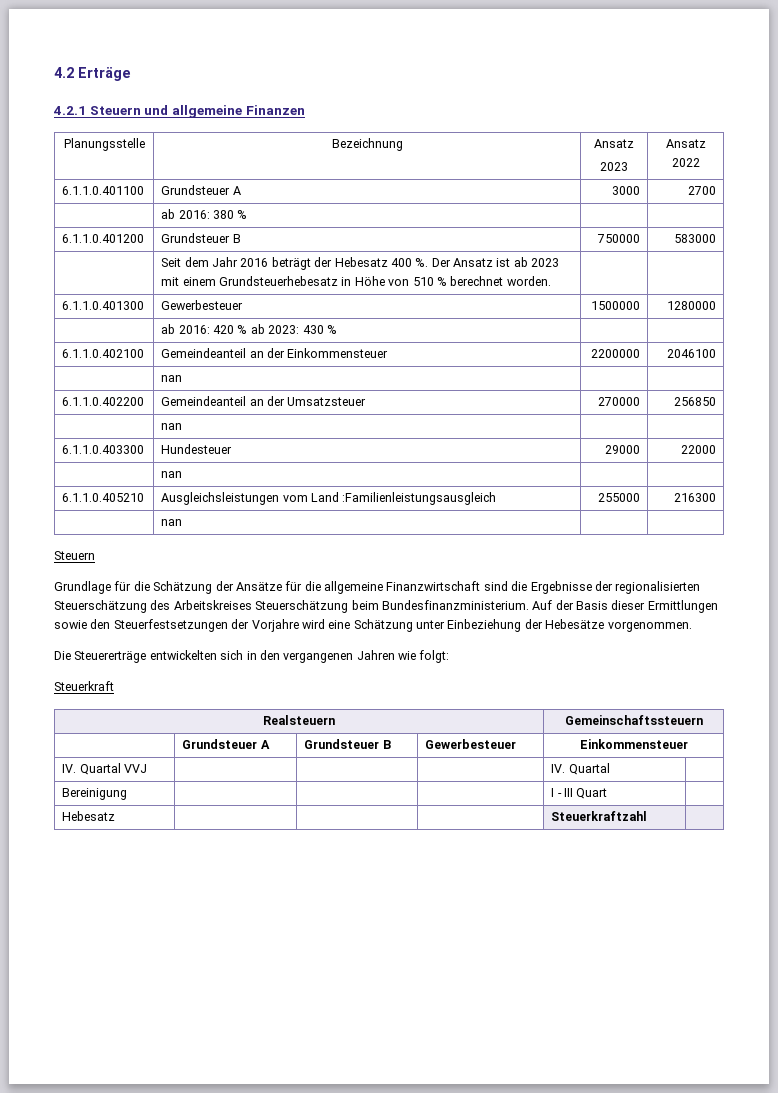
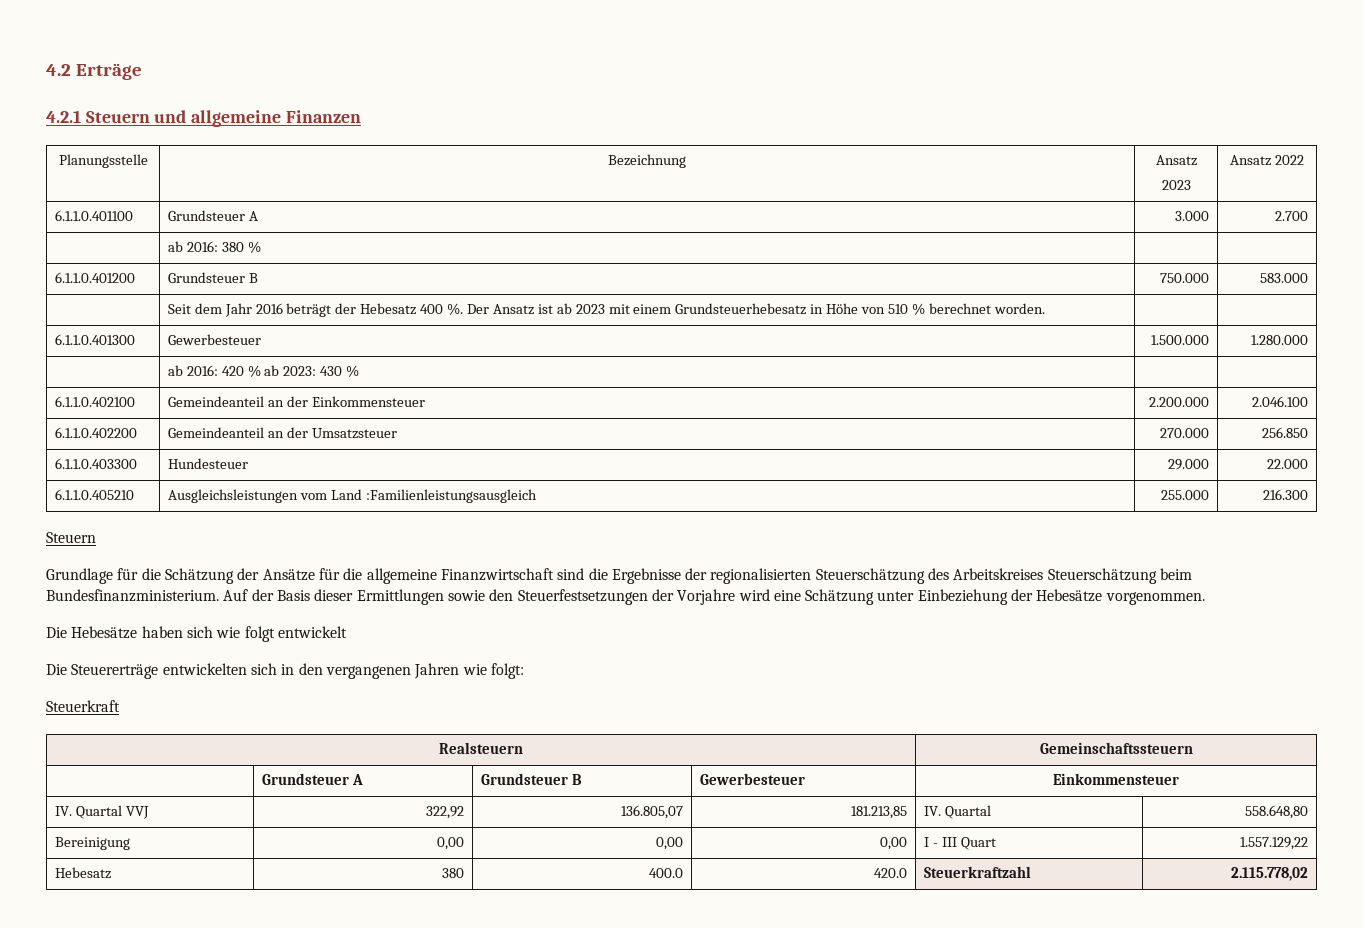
[611,186,640,195] [687,186,716,195] 3000 | 2700 -> [1175,211,1210,221] [1275,211,1309,221] 3.000 | 2.700
[596,234,640,243] [673,234,716,243] 750000 | 583000 -> [1160,273,1210,283] [1260,273,1309,283] 750.000 | 583.000
[590,301,640,310] [666,301,716,310] 1500000 | 1280000 -> [1151,335,1210,345] [1251,335,1309,345] 1.500.000 | 1.280.000
[590,349,640,358] [666,349,716,358] [161,375,183,382] 2200000 | 2046100 // | nan | | -> [1149,397,1210,407] [1252,396,1309,407] 2.200.000 | 2.046.100
[597,397,640,406] [673,397,716,406] [161,423,183,430] 270000 | 256850 // | nan | | -> [1160,428,1210,438] [1262,427,1309,438] 270.000 | 256.850
[604,445,640,454] [680,445,716,454] [161,471,183,478] 29000 | 22000 // | nan | | -> [1168,459,1210,470] [1267,459,1309,469] 29.000 | 22.000
[597,493,640,502] [673,493,716,502] [161,519,183,526] 255000 | 216300 // | nan | | -> [1161,490,1210,500] [1263,489,1309,500] 255.000 | 216.300
(692, 626) none -> [46,626,347,642] // Die Hebesätze haben sich wie folgt entwickelt
(148, 768) | | -> [426,806,465,819] [621,805,684,819] [851,806,908,819] 322,92 | 136.805,07 | 181.213,85
(610, 769) none -> [1245,805,1309,819] 558.648,80
(128, 794) | | -> [437,837,465,850] [656,837,684,850] [880,837,908,850] 0,00 | 0,00 | 0,00
(608, 793) none -> [1240,837,1309,850] 1.557.129,22
(116, 816) | | -> [442,868,465,878] [649,868,684,878] [874,868,908,878] 380 | 400.0 | 420.0
(648, 816) none -> [1231,867,1309,881] 2.115.778,02

